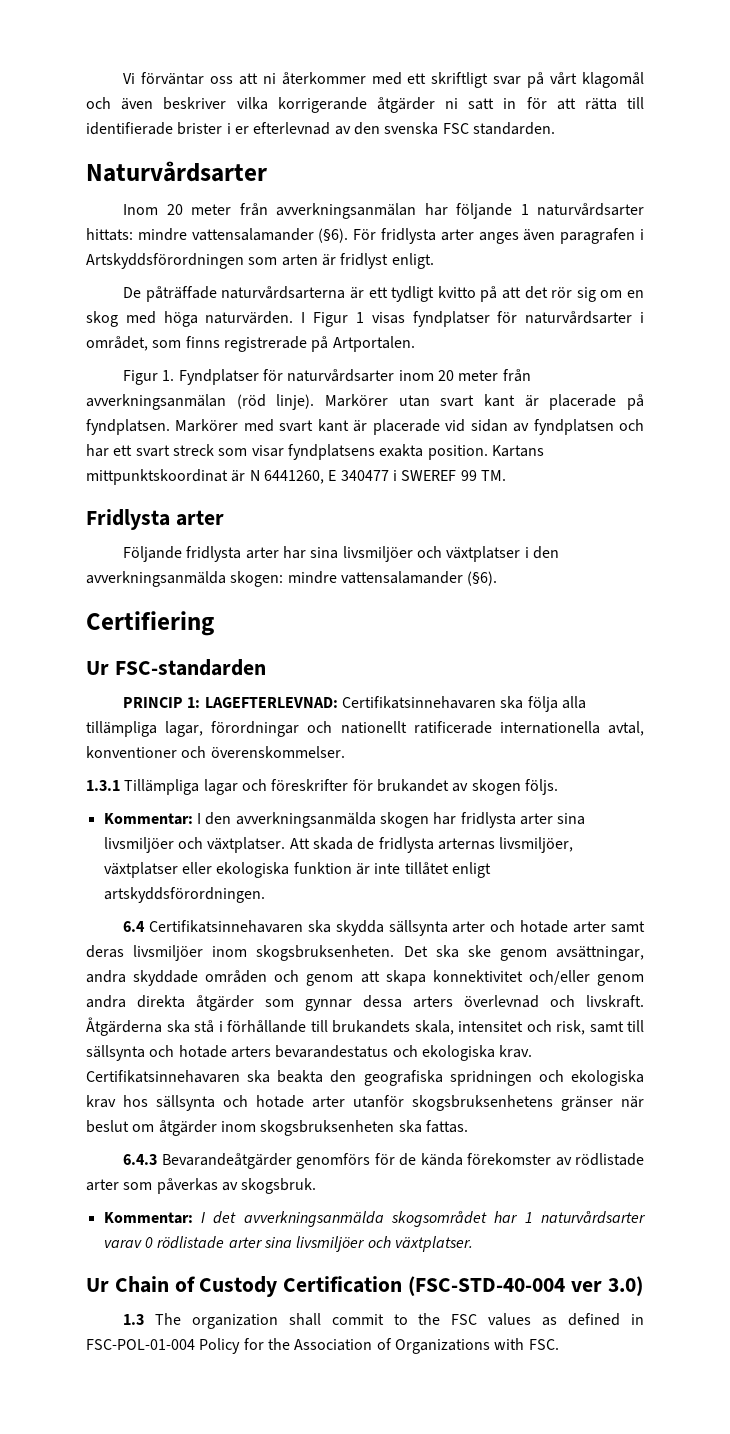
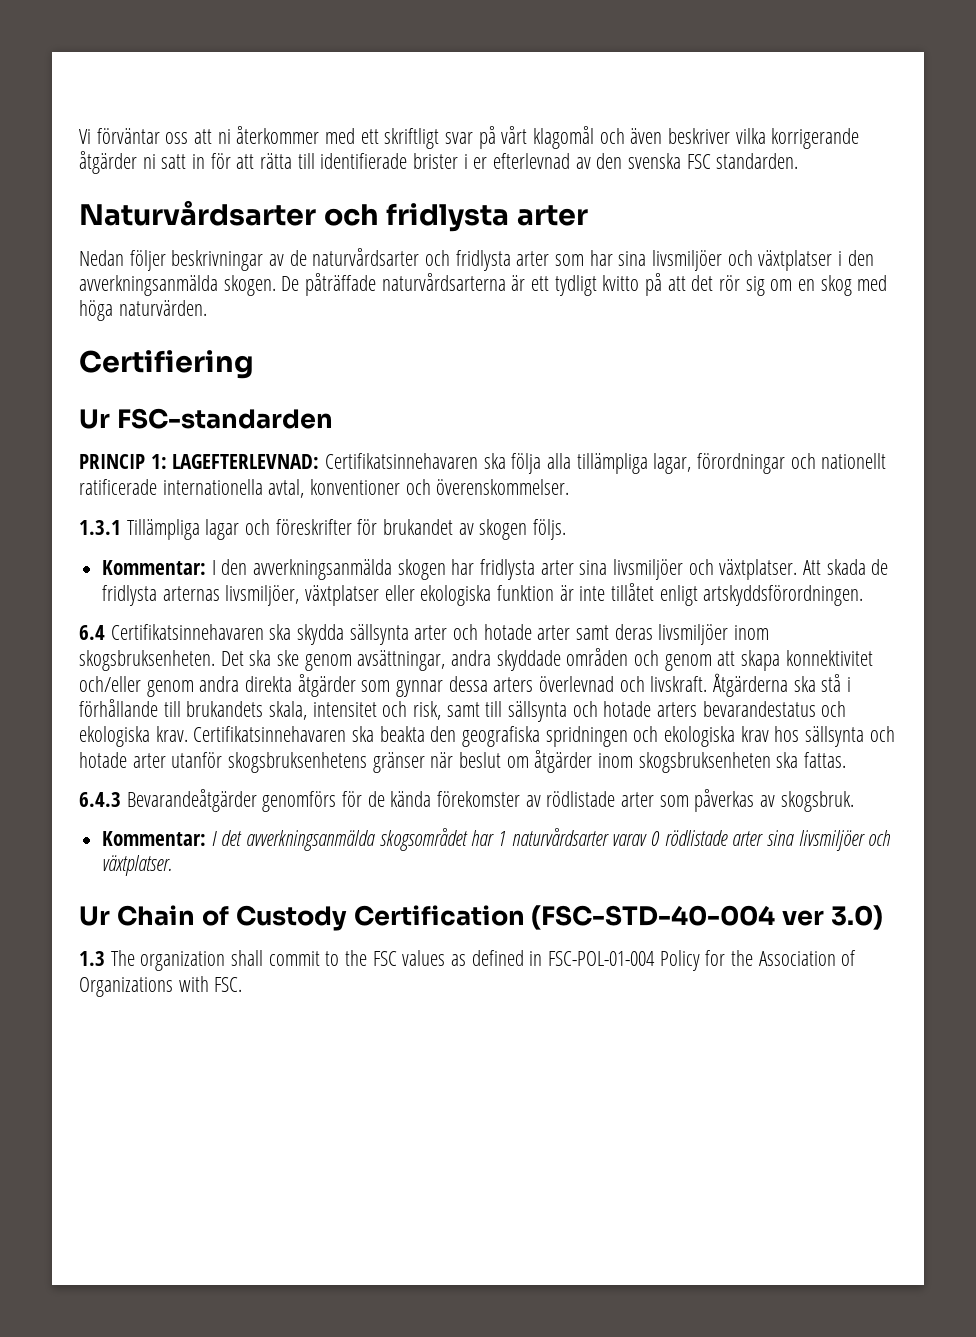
[123,203,644,219] [86,228,644,244] [86,253,434,269] // Inom 20 meter från avverkningsanmälan har följande 1 naturvårdsarter hittats: mindre vattensalamander (§6). För fridlysta arter anges även paragrafen i Artskyddsförordningen som arten är fridlyst enligt. // -> [323,203,589,232] [79,248,874,271] [79,275,276,296] och fridlysta arter // Nedan följer beskrivningar av de naturvårdsarter och fridlysta arter som har sina livsmiljöer och växtplatser i den avverkningsanmälda skogen.
[301,311,644,327] [86,336,415,352] [123,369,531,385] [86,394,645,410] [86,419,644,435] [86,444,544,460] [86,469,506,485] [86,509,224,530] [123,546,559,562] [86,571,498,587] I Figur 1 visas fyndplatser för naturvårdsarter i området, som finns registrerade på Artportalen. // Figur 1. Fyndplatser för naturvårdsarter inom 20 meter från avverkningsanmälan (röd linje). Markörer utan svart kant är placerade på fyndplatsen. Markörer med svart kant är placerade vid sidan av fyndplatsen och har ett svart streck som visar fyndplatsens exakta position. Kartans mittpunktskoordinat är N 6441260, E 340477 i SWEREF 99 TM. // Fridlysta arter // Följande fridlysta arter har sina livsmiljöer och växtplatser i den avverkningsanmälda skogen: mindre vattensalamander (§6). -> (207, 308) none

